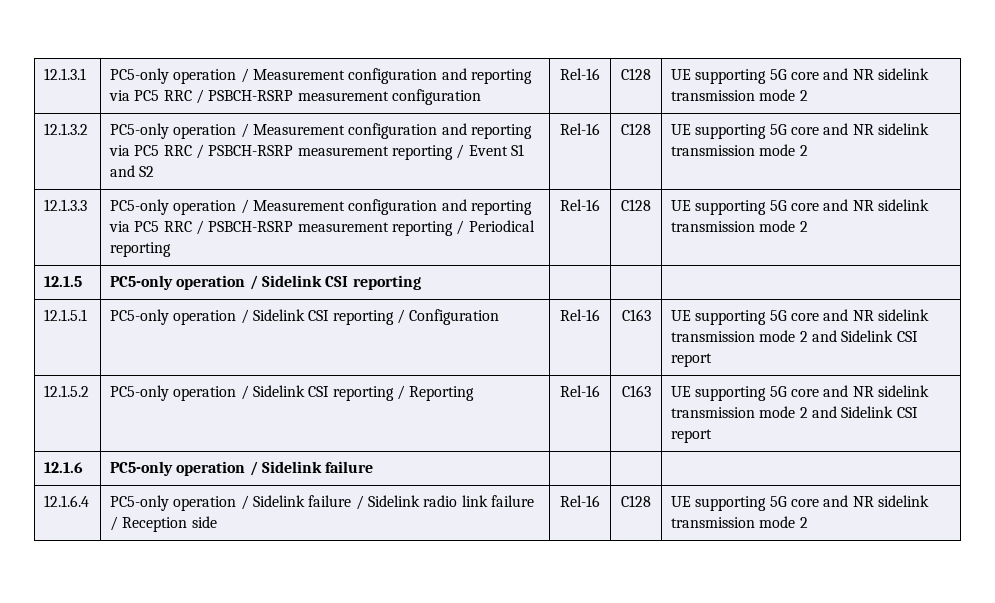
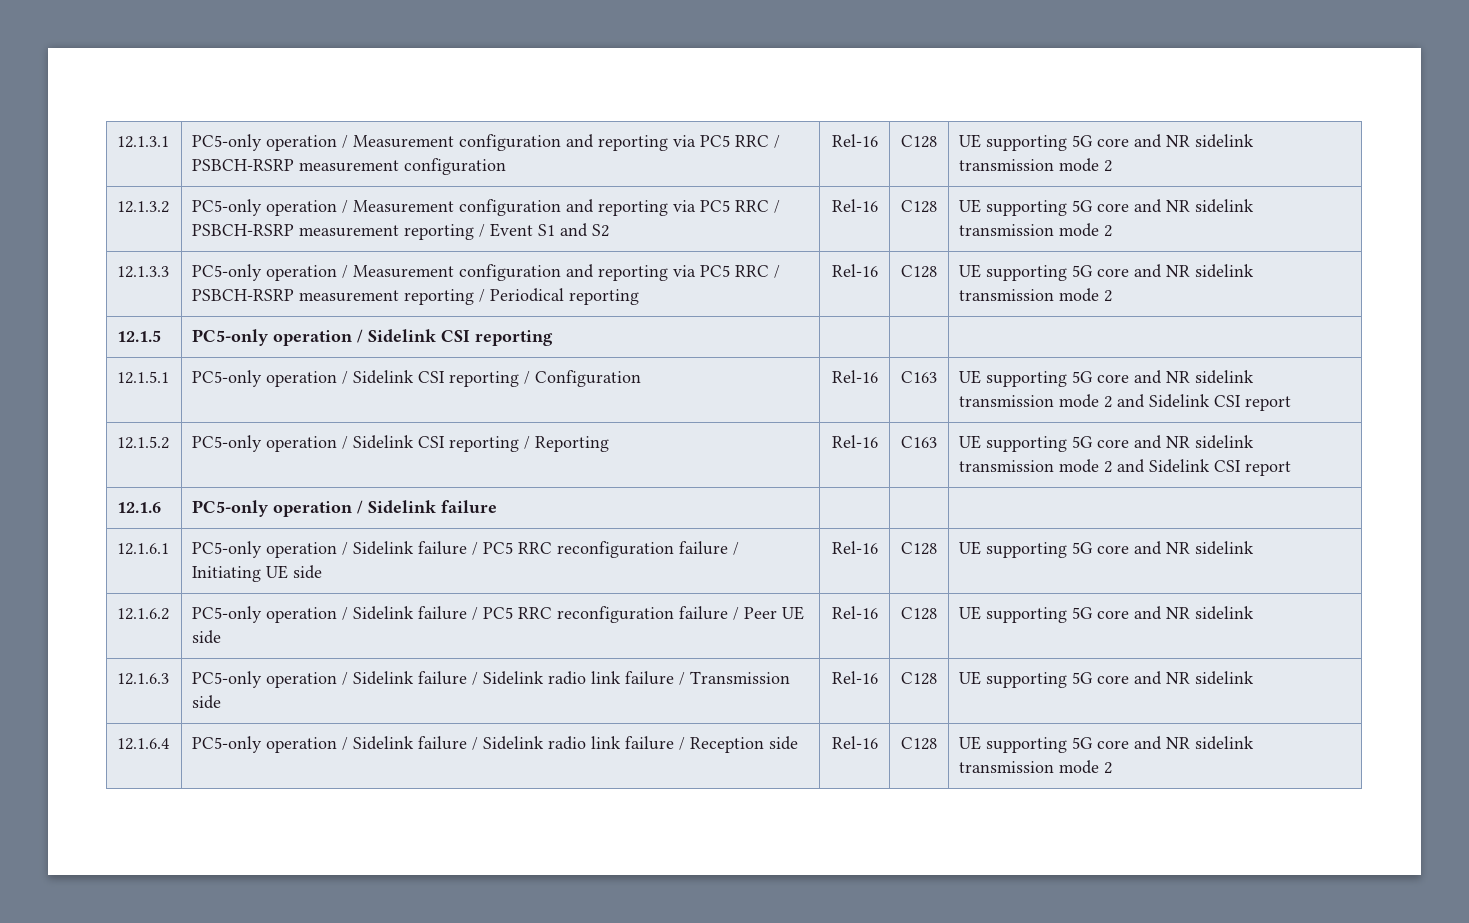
(374, 467) none -> [117,543,170,555] [192,541,740,558] [192,565,323,582] [831,541,878,554] [901,542,937,555] [959,541,1255,558] [117,608,170,620] [192,606,805,623] [192,630,222,644] [831,606,878,619] [901,607,937,620] [959,606,1255,623] [117,673,170,685] [192,671,791,688] [192,695,222,709] [831,671,878,684] [901,672,937,685] [959,671,1255,688] // 12.1.6.1 | PC5-only operation / Sidelink failure / PC5 RRC reconfiguration failure / Initiating UE side | Rel-16 | C128 | UE supporting 5G core and NR sidelink // 12.1.6.2 | PC5-only operation / Sidelink failure / PC5 RRC reconfiguration failure / Peer UE side | Rel-16 | C128 | UE supporting 5G core and NR sidelink // 12.1.6.3 | PC5-only operation / Sidelink failure / Sidelink radio link failure / Transmission side | Rel-16 | C128 | UE supporting 5G core and NR sidelink

